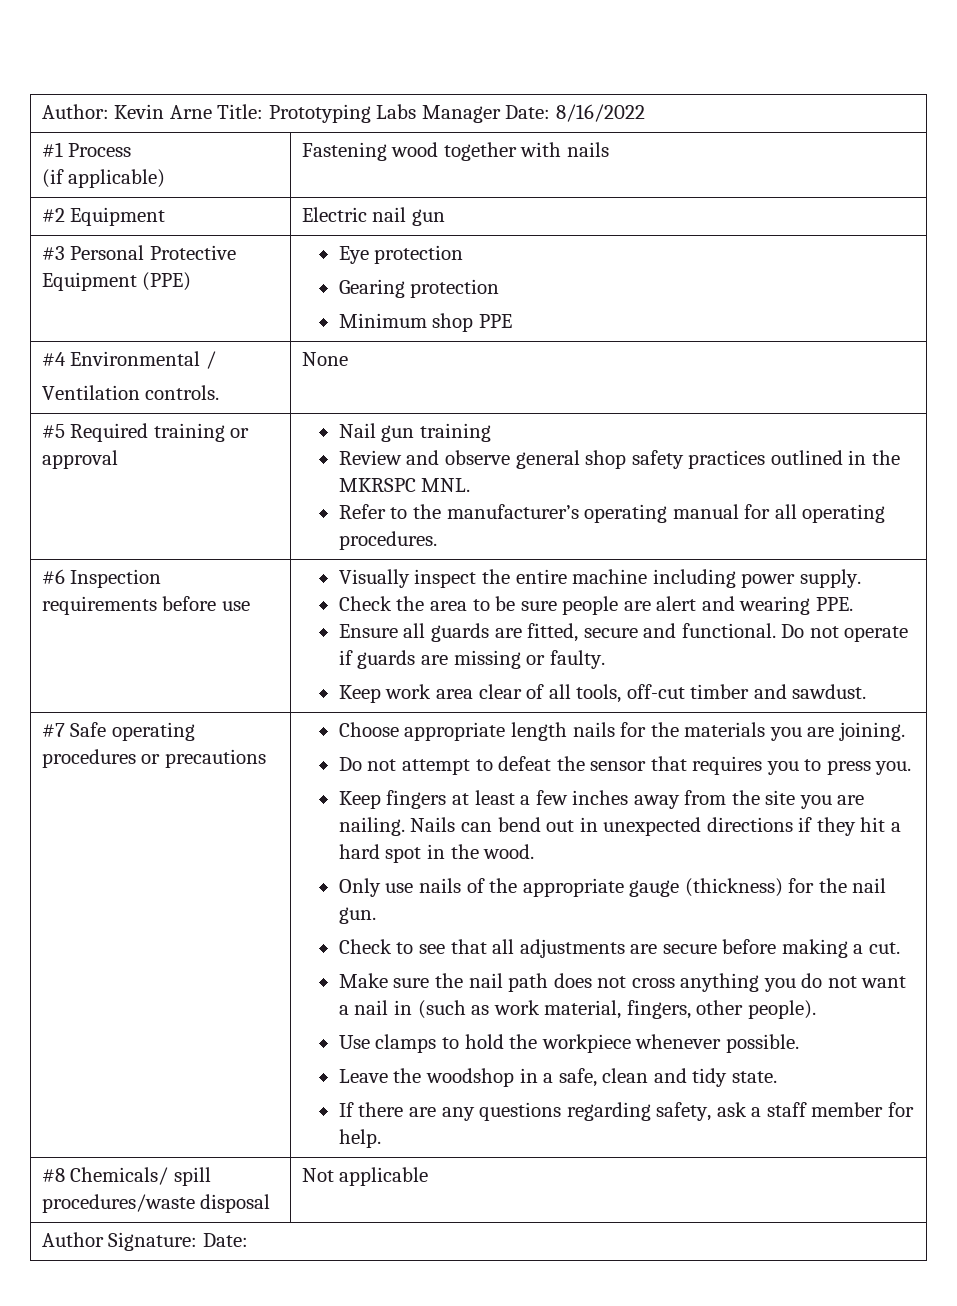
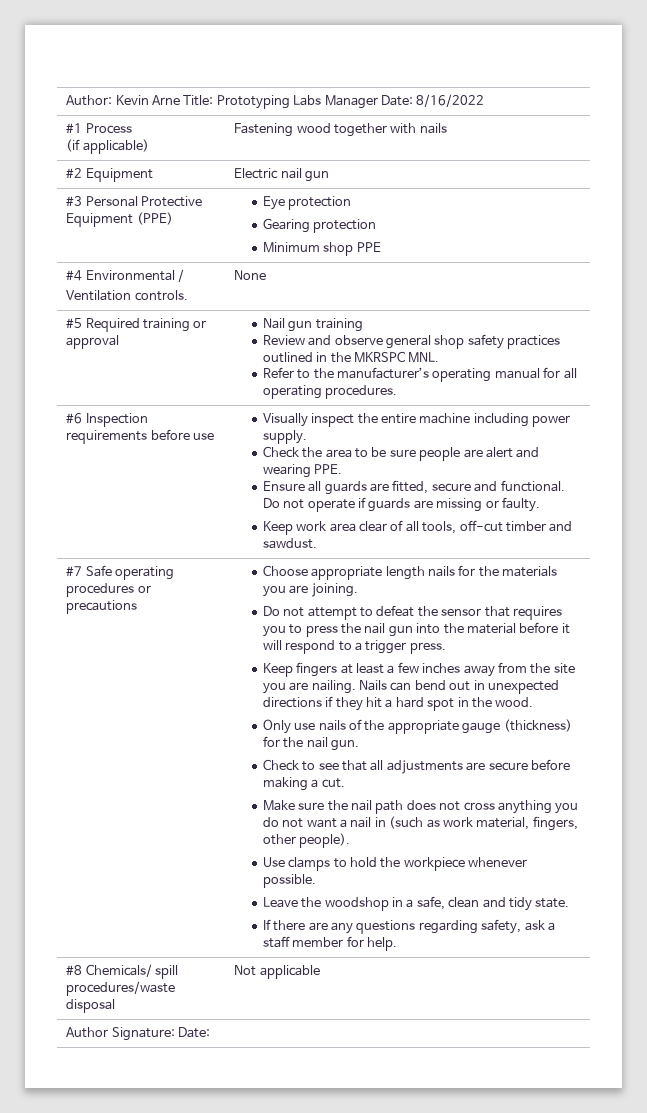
[875,761,912,775] you. -> [341,622,570,637] [262,640,446,654] the nail gun into the material before it will respond to a trigger press.

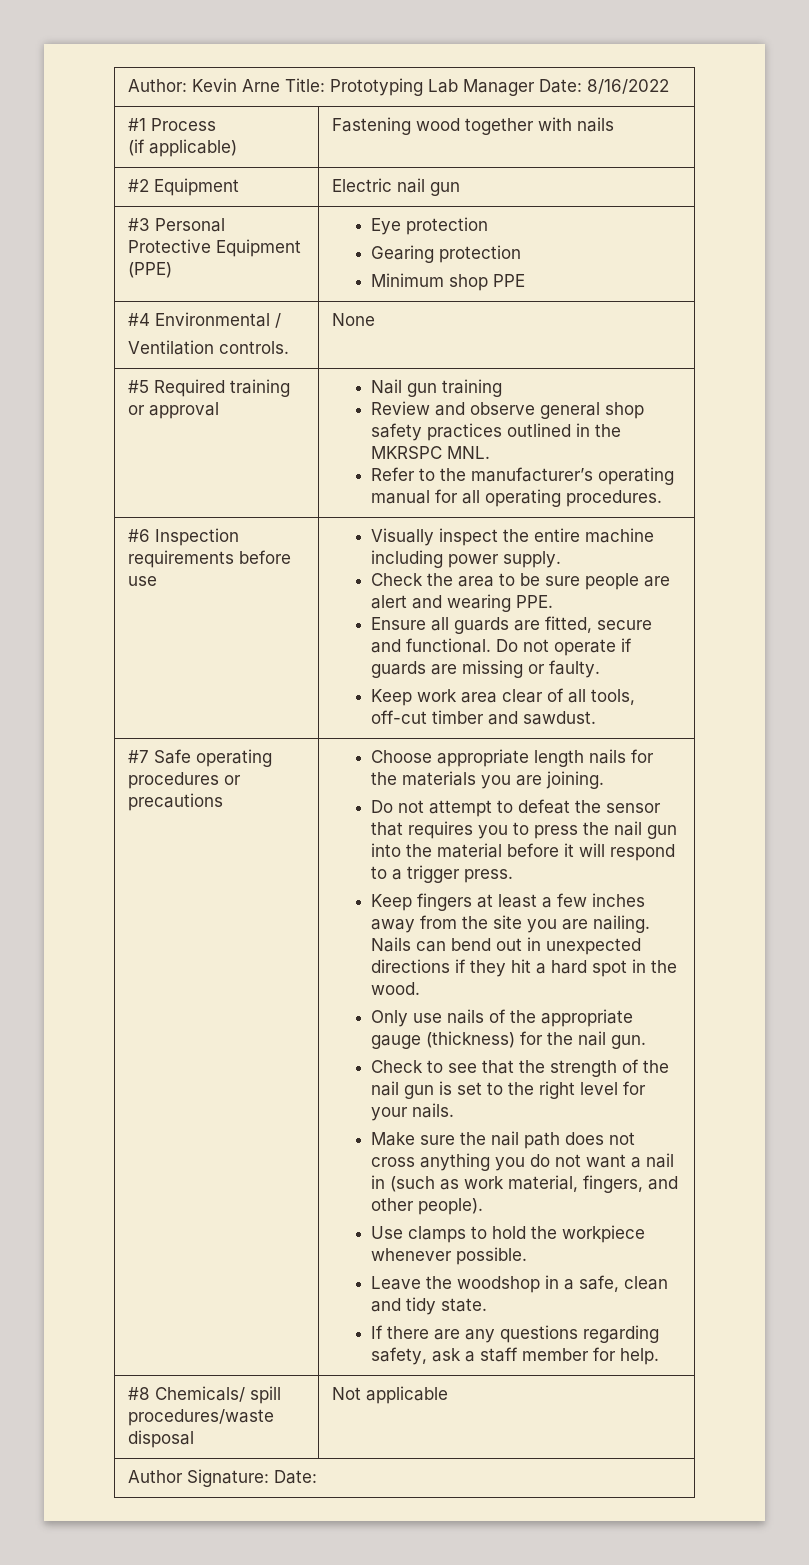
[293,95,322,106] Labs -> [428,79,459,93] Lab
[370,759,570,774] [262,777,345,791] all adjustments are secure before making a cut. -> [519,1059,670,1077] [371,1081,647,1099] [371,1103,455,1121] the strength of the nail gun is set to the right level for your nails.
(578, 823) none -> [648,1176,679,1190] and

